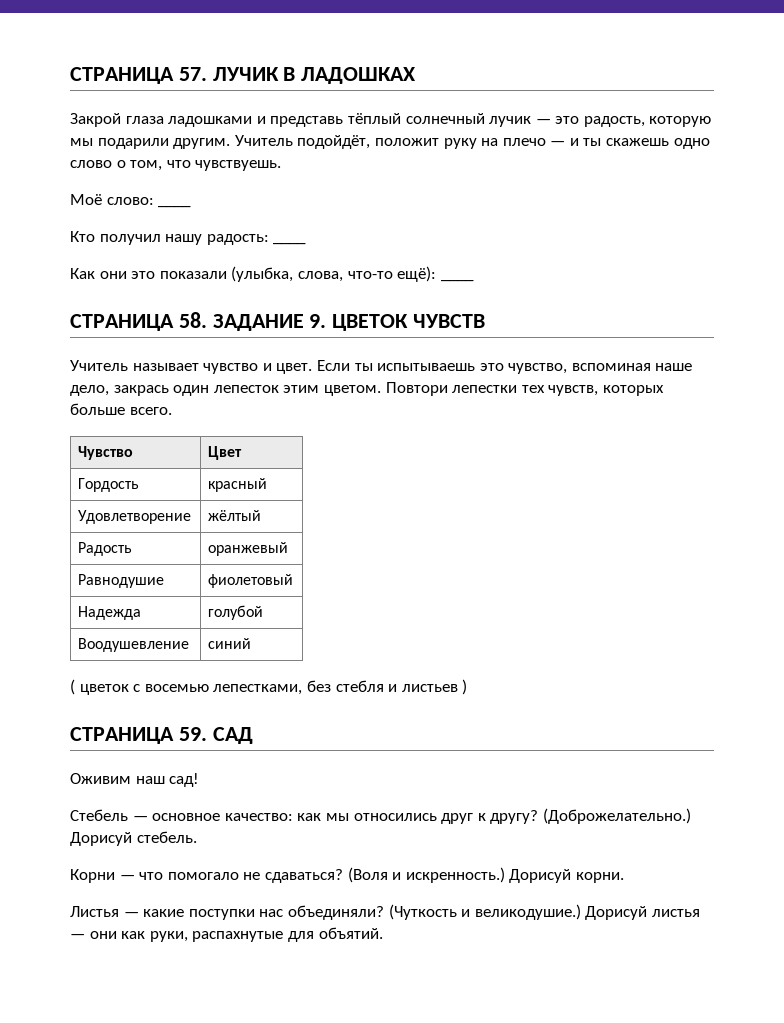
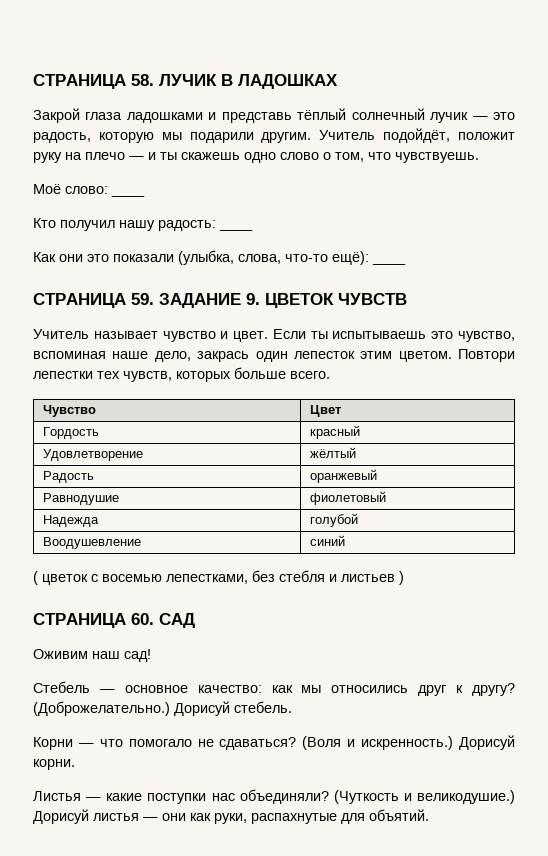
[70,67,207,84] СТРАНИЦА 57. -> [33,74,154,89] СТРАНИЦА 58.
[178,312,207,328] 58. -> [131,293,154,305] 59.
[178,727,207,741] 59. -> [131,613,154,625] 60.

